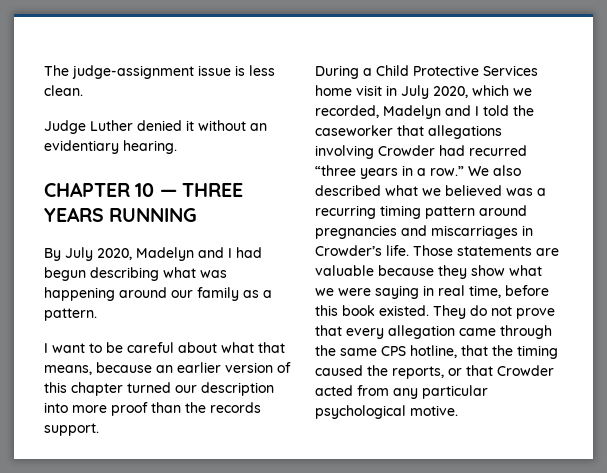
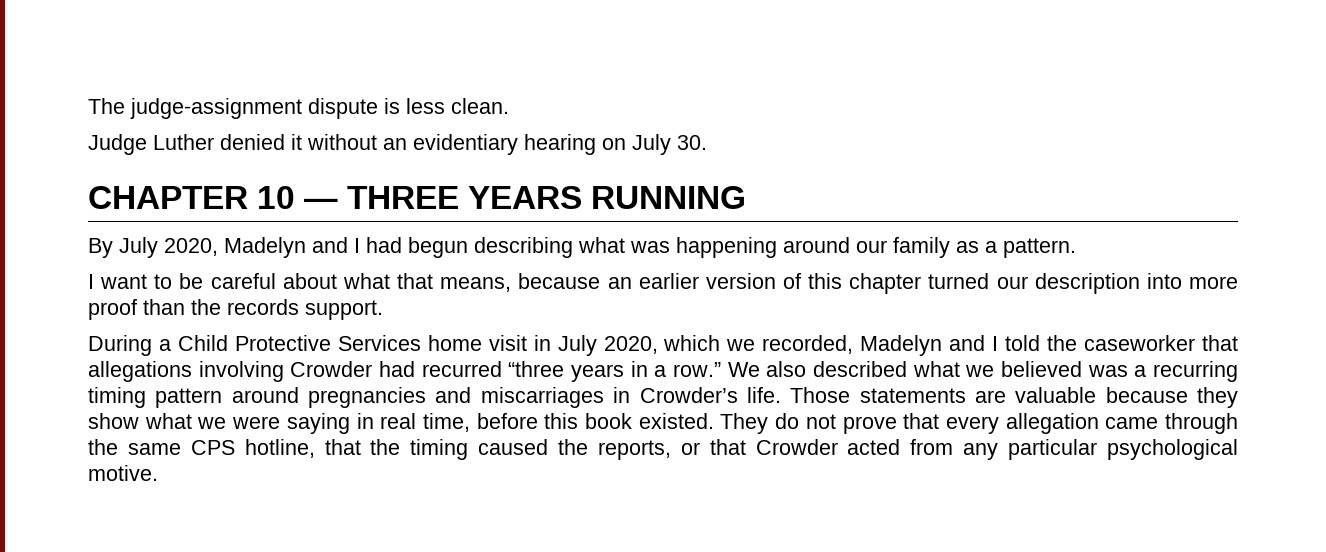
[198,65,231,76] issue -> [308,98,378,119] dispute
[123,140,177,154] hearing. -> [524,134,707,155] hearing on July 30.

